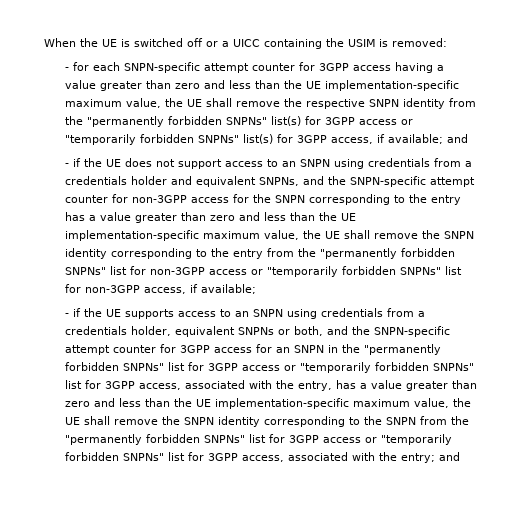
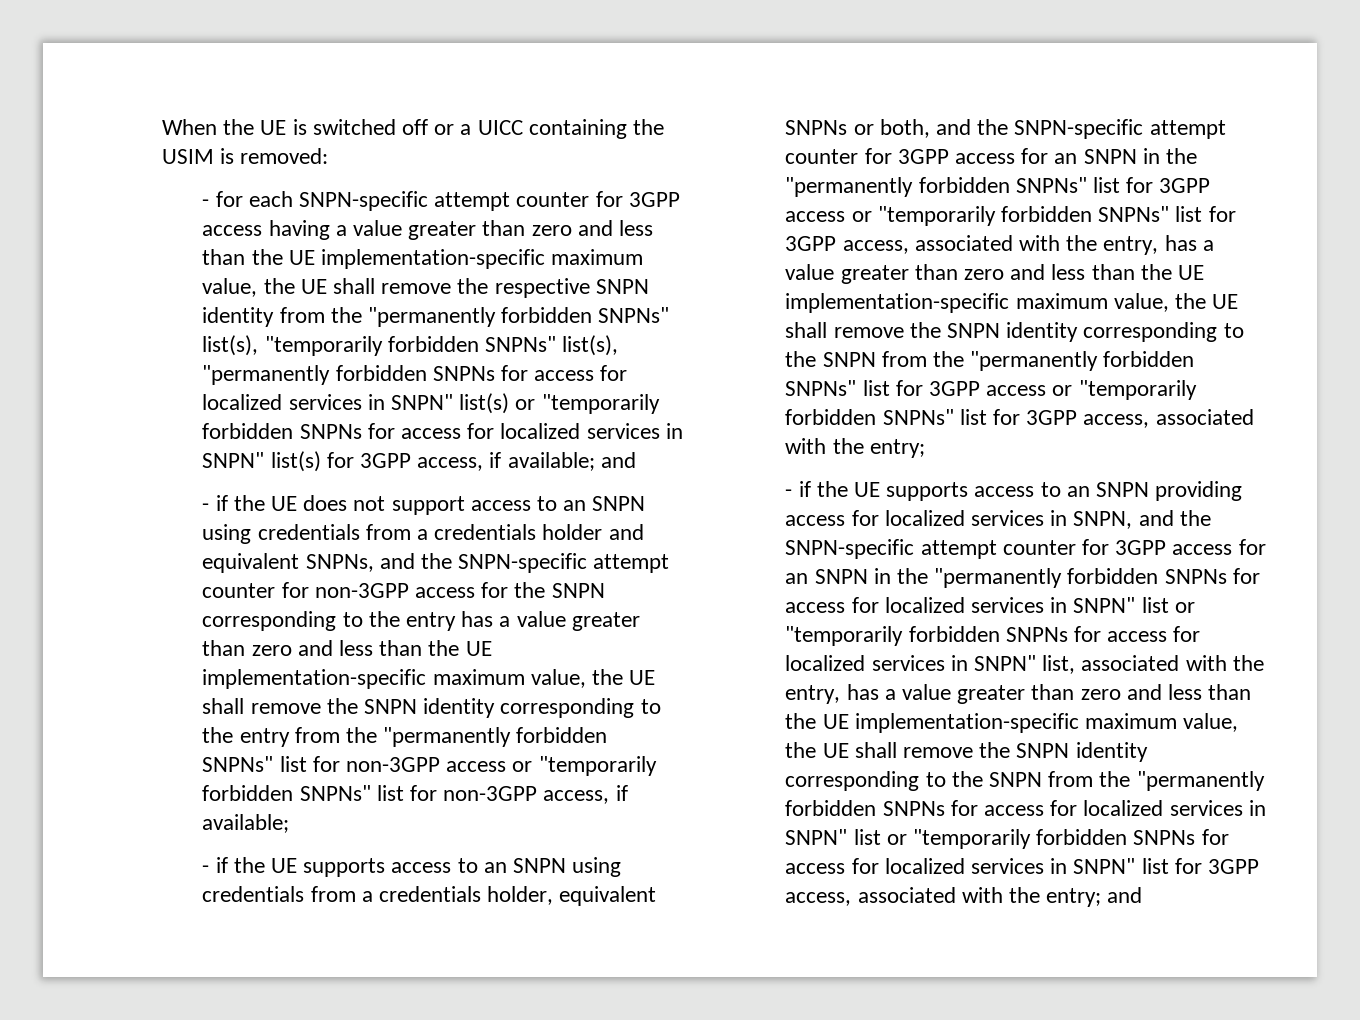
[270,116,413,126] [64,134,239,145] list(s) for 3GPP access or "temporarily forbidden SNPNs" -> [202,335,619,356] [202,365,628,385] [202,393,660,414] [202,423,683,439] [202,452,265,468] list(s), "temporarily forbidden SNPNs" list(s), "permanently forbidden SNPNs for access for localized services in SNPN" list(s) or "temporarily forbidden SNPNs for access for localized services in SNPN"
(435, 458) none -> [785,481,1243,501] [785,510,1211,529] [785,539,1266,559] [785,568,1260,588] [785,597,1195,613] [785,626,1201,646] [785,655,1264,674] [785,684,1252,704] [785,713,1239,733] [785,742,1148,762] [785,771,1265,791] [785,800,1266,816] [785,829,1229,849] [785,858,1260,874] [785,887,1102,907] // - if the UE supports access to an SNPN providing access for localized services in SNPN, and the SNPN-specific attempt counter for 3GPP access for an SNPN in the "permanently forbidden SNPNs for access for localized services in SNPN" list or "temporarily forbidden SNPNs for access for localized services in SNPN" list, associated with the entry, has a value greater than zero and less than the UE implementation-specific maximum value, the UE shall remove the SNPN identity corresponding to the SNPN from the "permanently forbidden SNPNs for access for localized services in SNPN" list or "temporarily forbidden SNPNs for access for localized services in SNPN" list for 3GPP access, associated with the entry;

